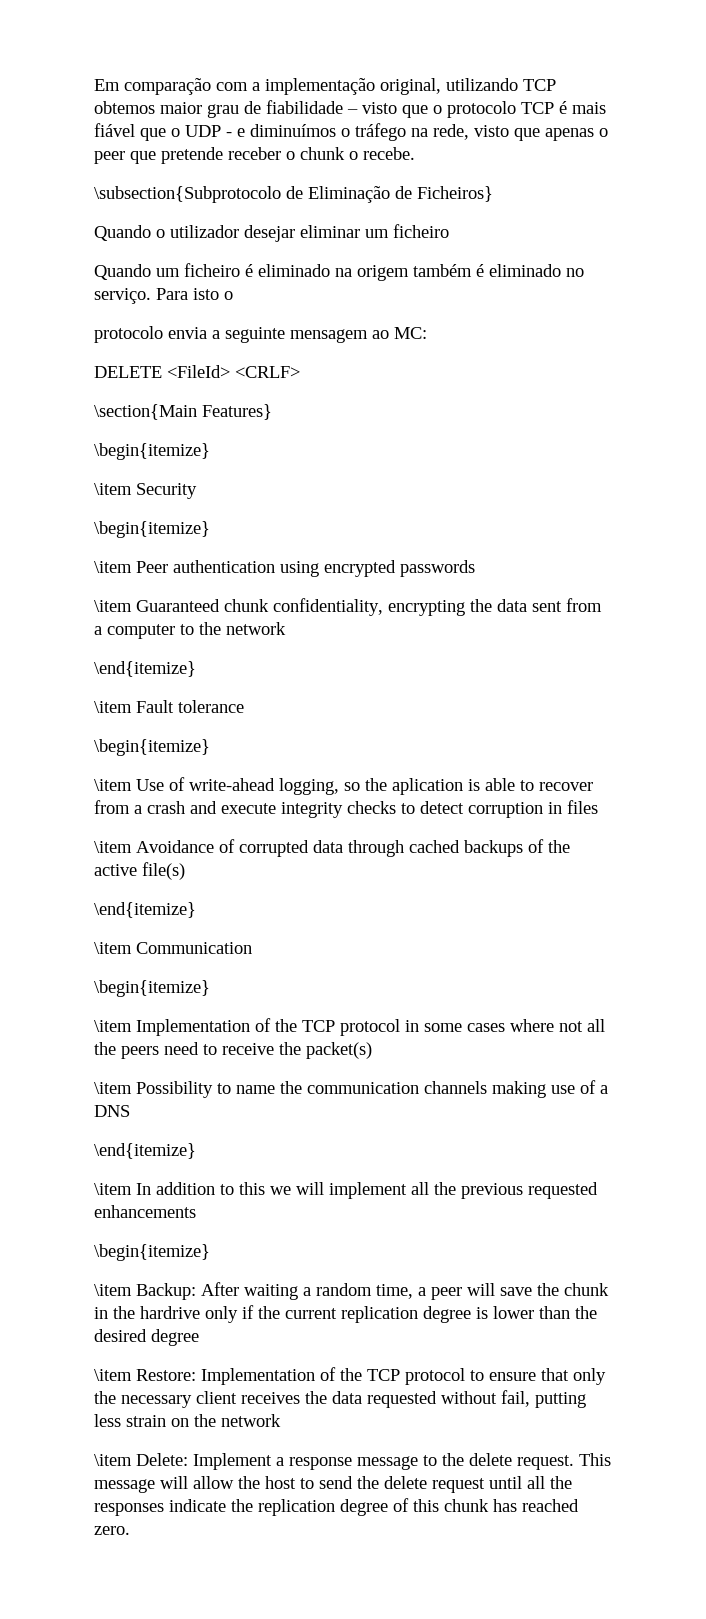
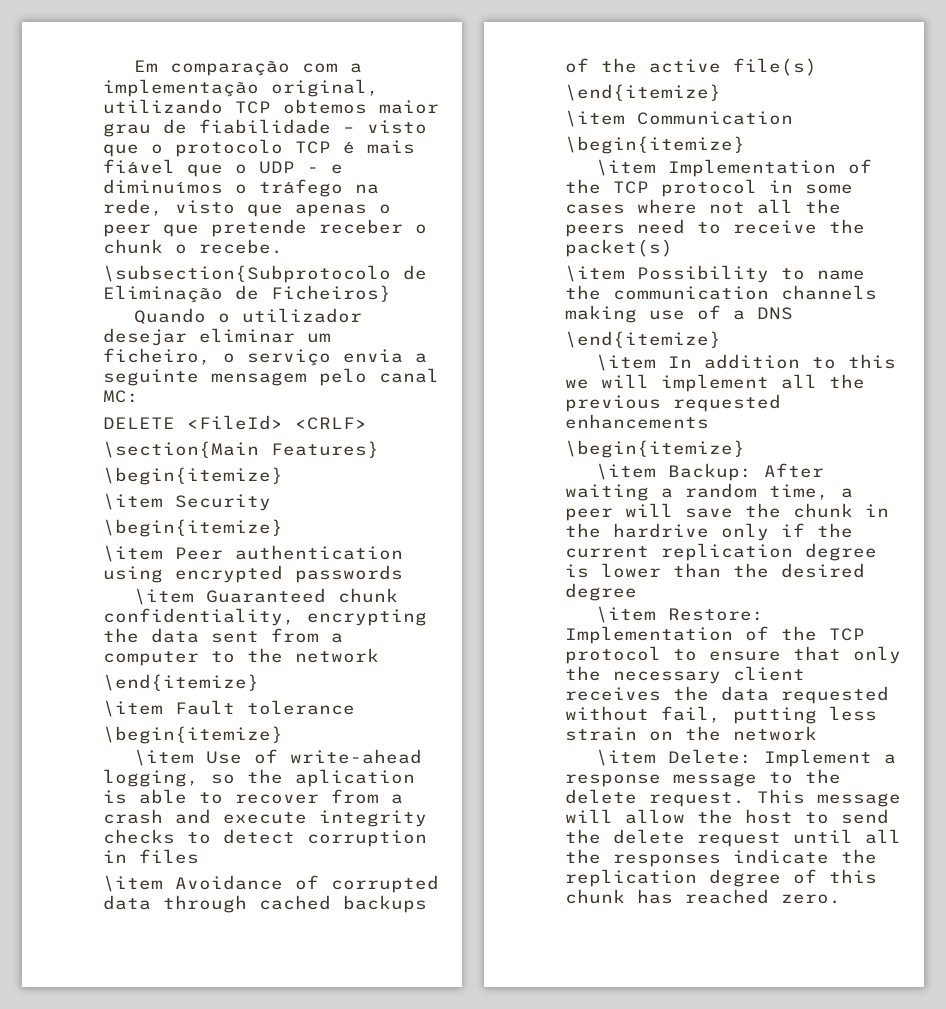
[393,224,449,238] [94,263,584,281] [94,288,233,304] [94,326,163,343] ficheiro // Quando um ficheiro é eliminado na origem também é eliminado no serviço. Para isto o // protocolo -> [103,348,331,366] ficheiro, o serviço
[372,330,389,339] ao -> [319,368,439,386] pelo canal

